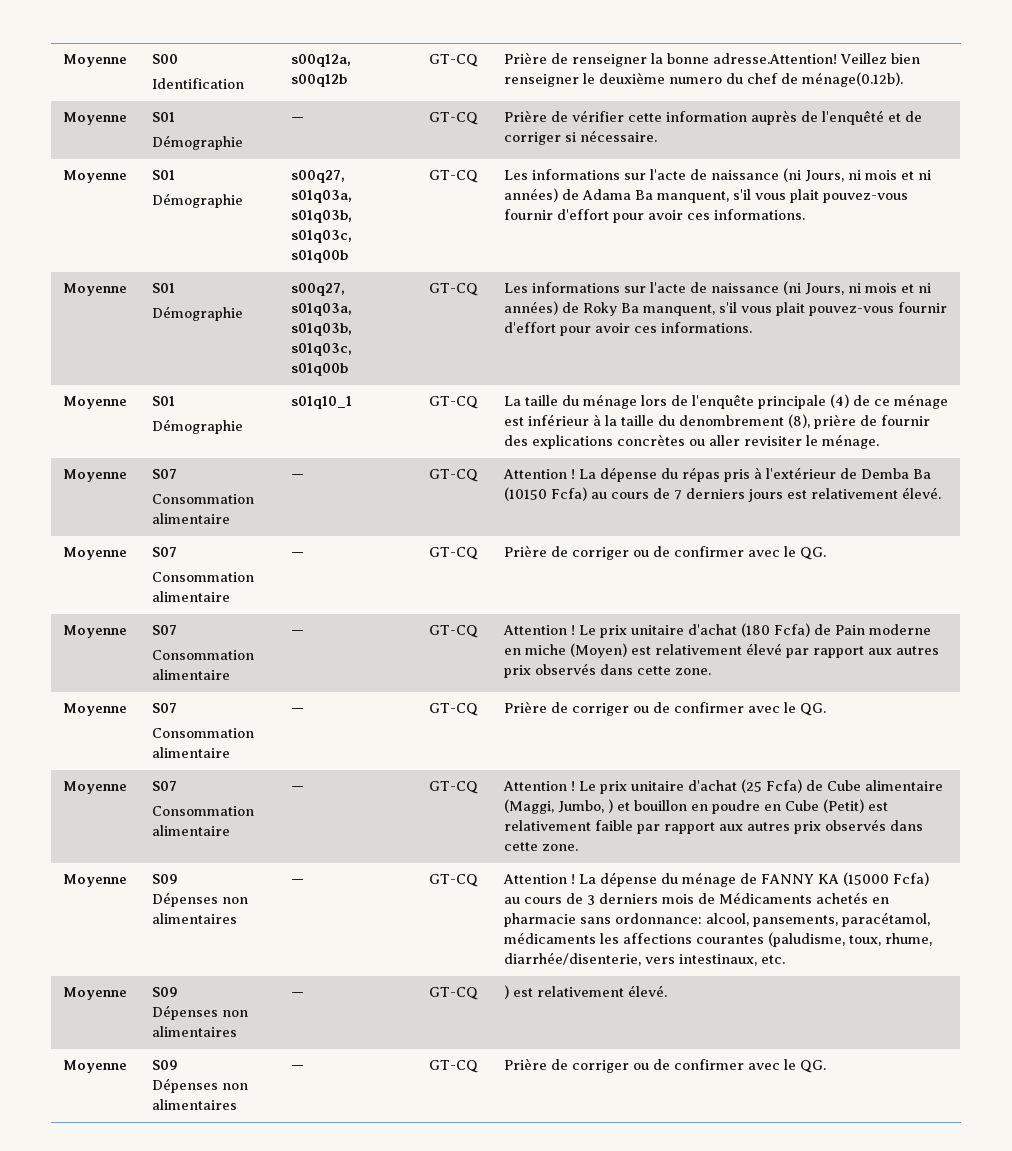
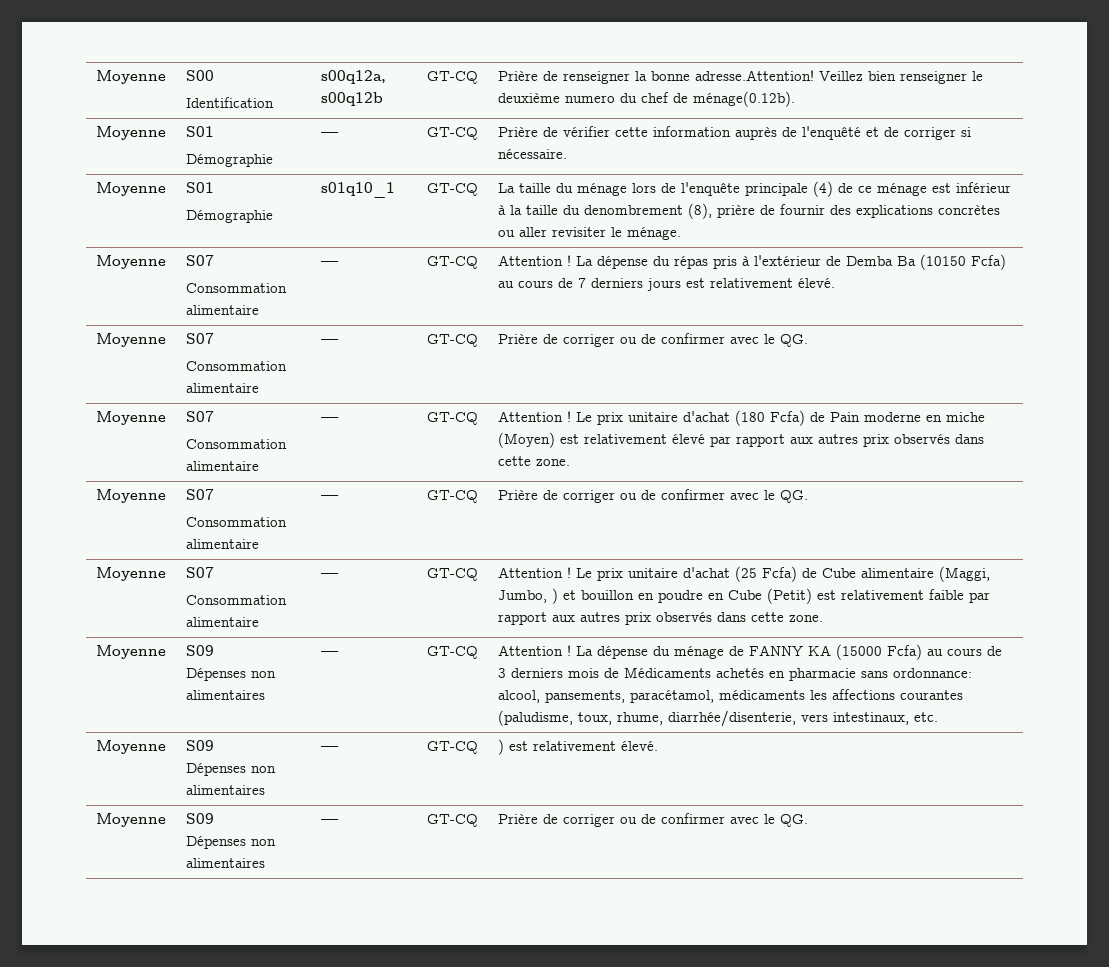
[152,193,244,208] [291,170,346,183] [291,190,353,203] [291,210,353,223] [291,230,353,243] [291,250,349,263] [429,170,479,183] [504,168,932,182] [504,188,909,203] [504,209,806,223] [63,283,128,296] [152,283,176,293] [152,306,244,321] [291,283,346,296] [291,303,353,316] [291,323,353,336] [291,343,353,356] [291,363,349,376] [429,283,479,296] [504,281,932,295] [504,301,948,316] [504,322,753,336] [63,396,128,409] [152,396,176,406] // Démographie | s00q27, s01q03a, s01q03b, s01q03c, s01q00b | GT-CQ | Les informations sur l'acte de naissance (ni Jours, ni mois et ni années) de Adama Ba manquent, s'il vous plait pouvez-vous fournir d'effort pour avoir ces informations. // Moyenne | S01 // Démographie | s00q27, s01q03a, s01q03b, s01q03c, s01q00b | GT-CQ | Les informations sur l'acte de naissance (ni Jours, ni mois et ni années) de Roky Ba manquent, s'il vous plait pouvez-vous fournir d'effort pour avoir ces informations. // Moyenne | S01 -> (214, 187) none

